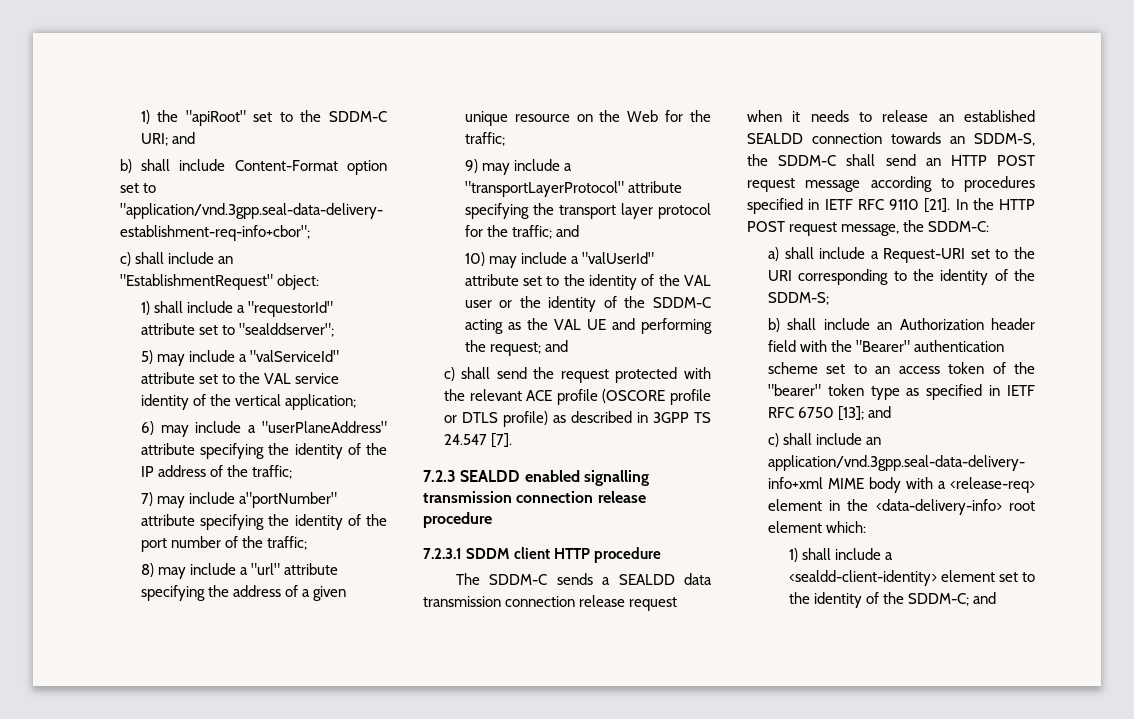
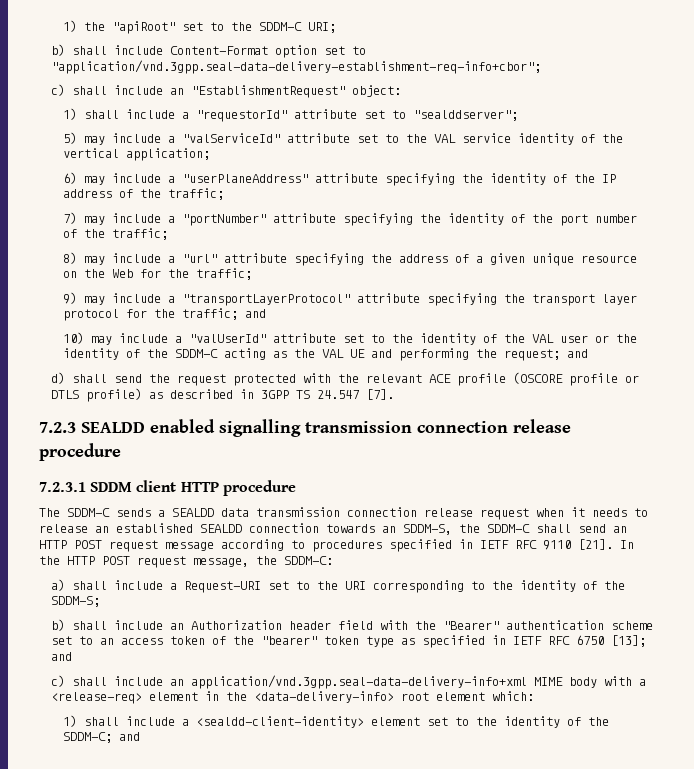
[171,132,195,144] and -> (337, 27) none
[238,492,337,508] a"portNumber" -> [168,214,267,226] a "portNumber"
[443,367,455,381] c) -> [51,372,66,384] d)

